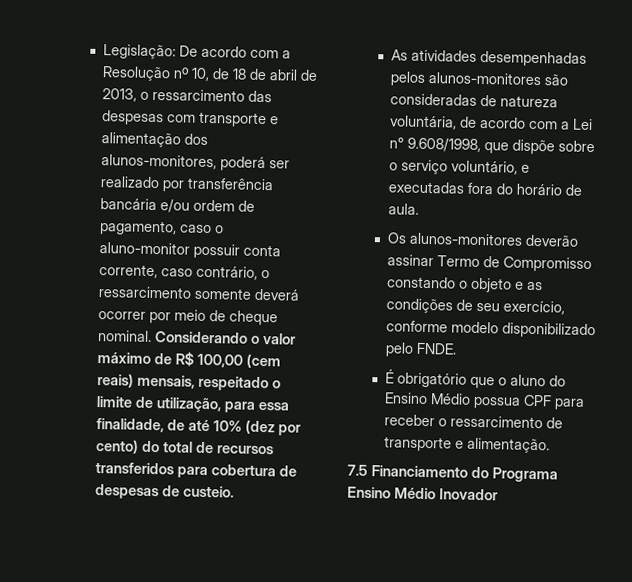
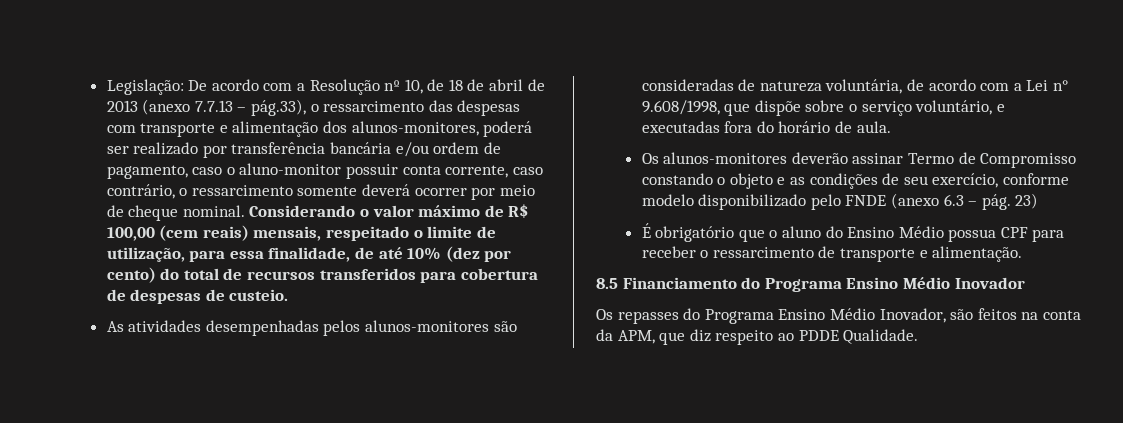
[102,88,138,102] 2013, -> [106,99,306,116] 2013 (anexo 7.7.13 – pág.33),
[416,342,458,355] FNDE. -> [845,193,1039,210] FNDE (anexo 6.3 – pág. 23)
[347,464,368,476] 7.5 -> [596,278,618,289] 8.5
(498, 494) none -> [596,308,1081,324] [596,329,919,345] // Os repasses do Programa Ensino Médio Inovador, são feitos na conta da APM, que diz respeito ao PDDE Qualidade.

